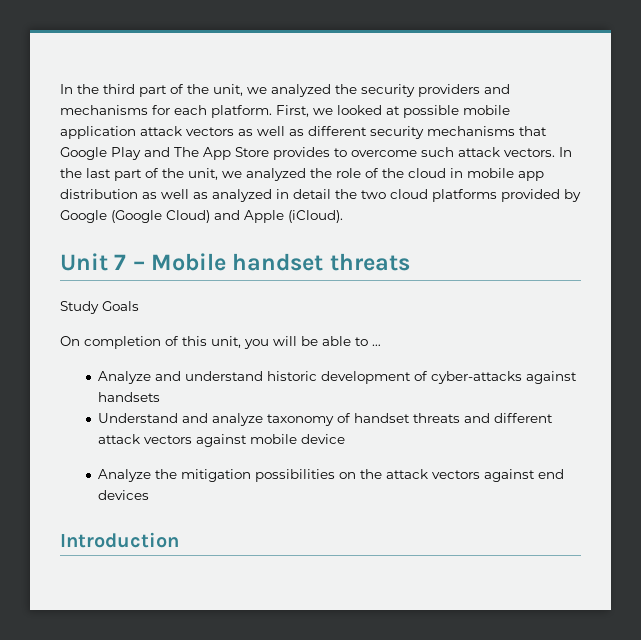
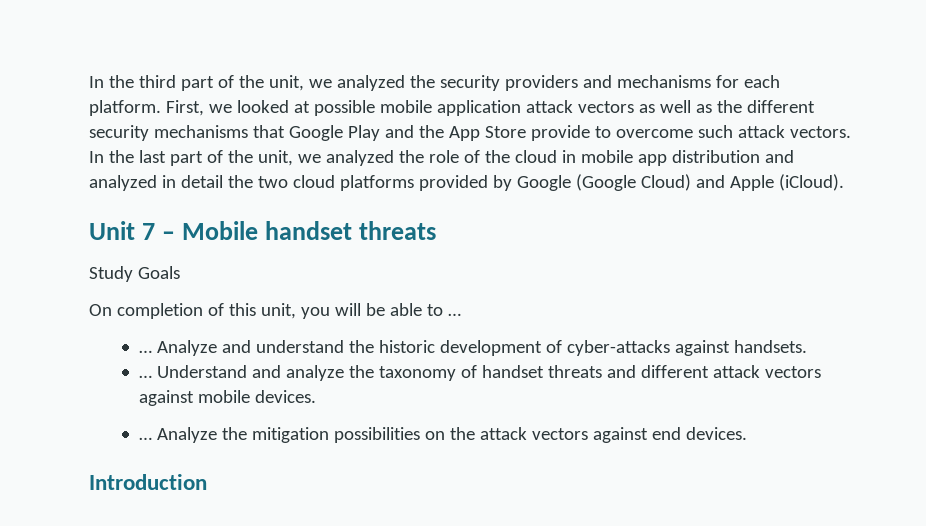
(304, 132) none -> [716,100,742,113] the
[174,147,199,157] The -> [418,125,444,138] the
[273,147,330,160] provides -> [530,125,590,141] provide
[142,189,208,199] as well as -> [764,150,794,163] and
(381, 345) none -> [138,350,152,353] …
(263, 376) none -> [348,340,374,353] the
[97,392,160,402] handsets // -> [733,340,807,353] [138,375,152,378] handsets. // …
(263, 419) none -> [348,365,374,378] the
[300,434,345,444] device // -> [254,390,316,403] [138,437,152,440] devices. // …
[97,490,149,500] devices -> [685,427,747,440] devices.

